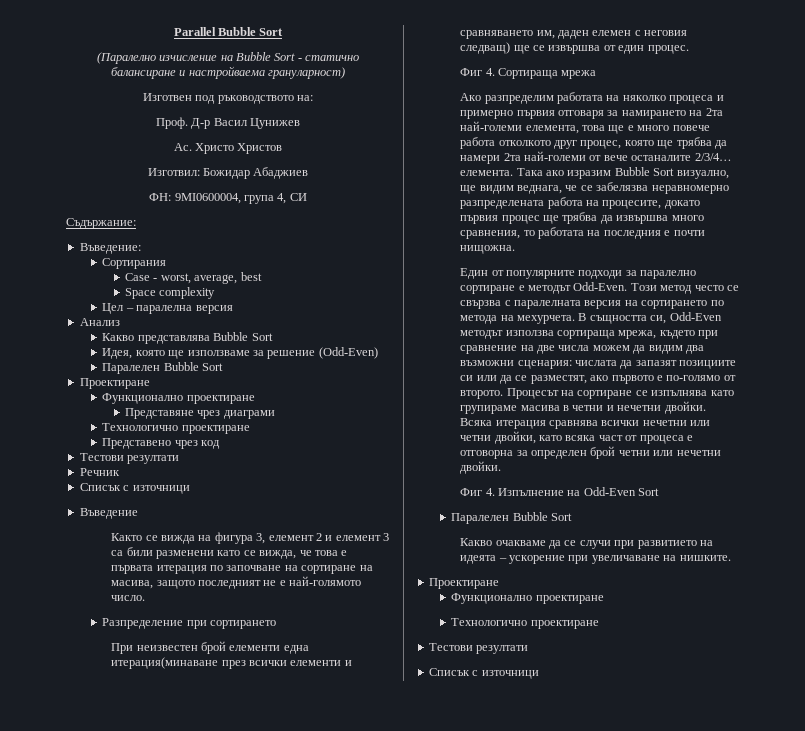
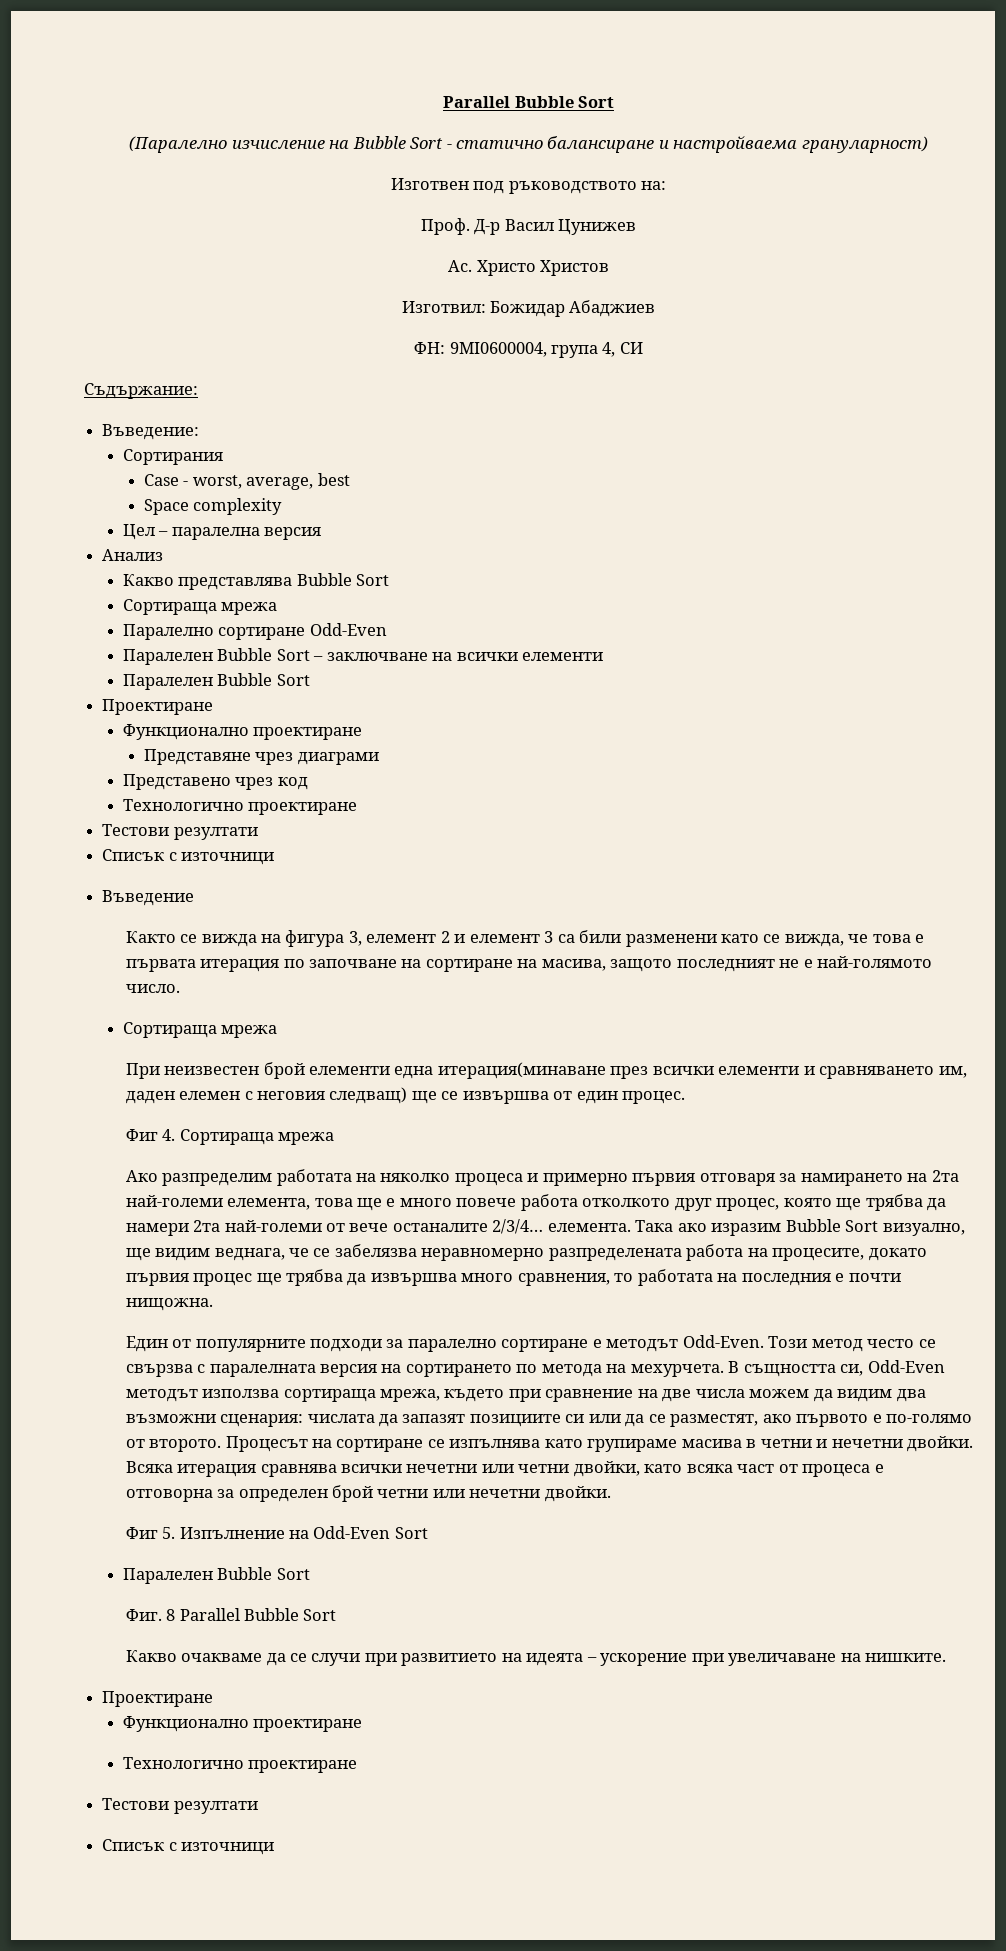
[102,347,378,359] Идея, която ще използваме за решение (Odd-Even) -> [122,599,278,615] [122,623,387,640] [122,648,604,665] Сортираща мрежа // Паралелно сортиране Odd-Even // Паралелен Bubble Sort – заключване на всички елементи
[102,423,250,434] // Технологично проектиране -> (379, 758) none
[79,453,180,464] [79,468,120,476] // Тестови резултати // Речник -> [122,799,358,815] [102,824,258,840] // Технологично проектиране // Тестови резултати
[102,618,277,629] Разпределение при сортирането -> [122,1022,278,1038] Сортираща мрежа
[485,488,495,496] 4. -> [162,1527,176,1539] 5.
(573, 517) none -> [125,1608,337,1621] // Фиг. 8 Parallel Bubble Sort

